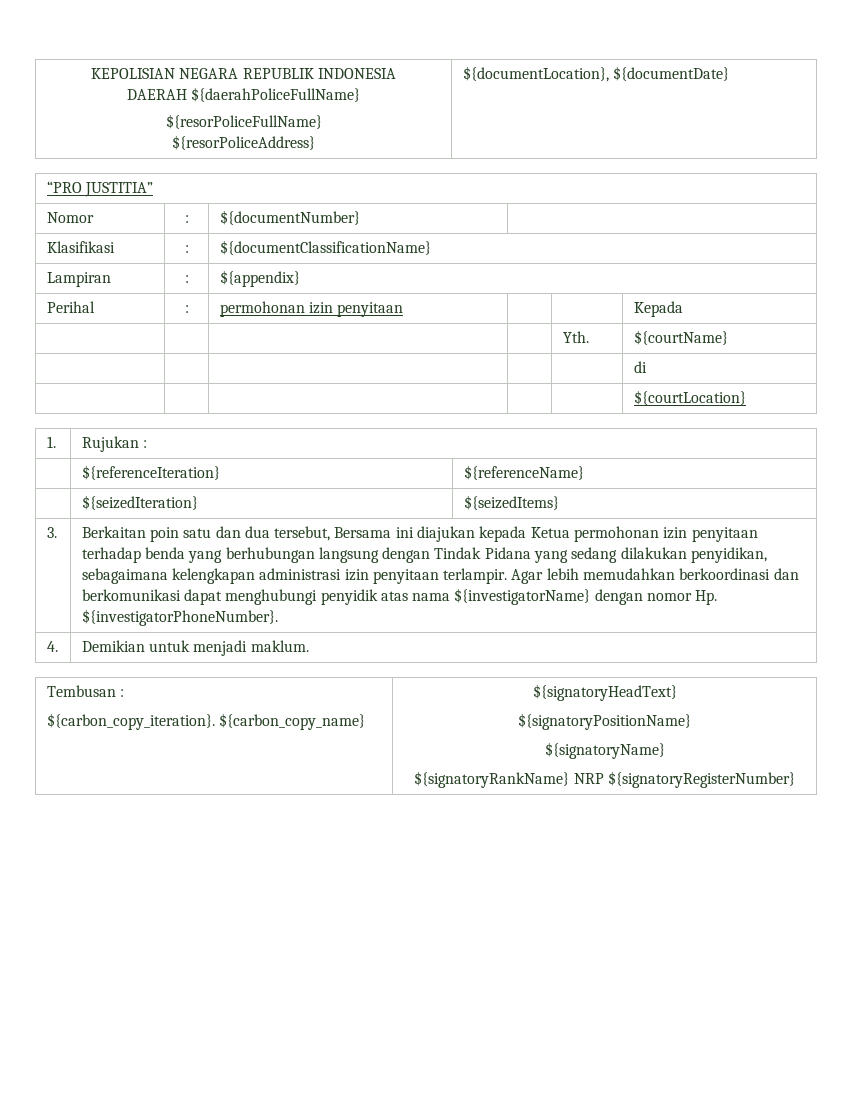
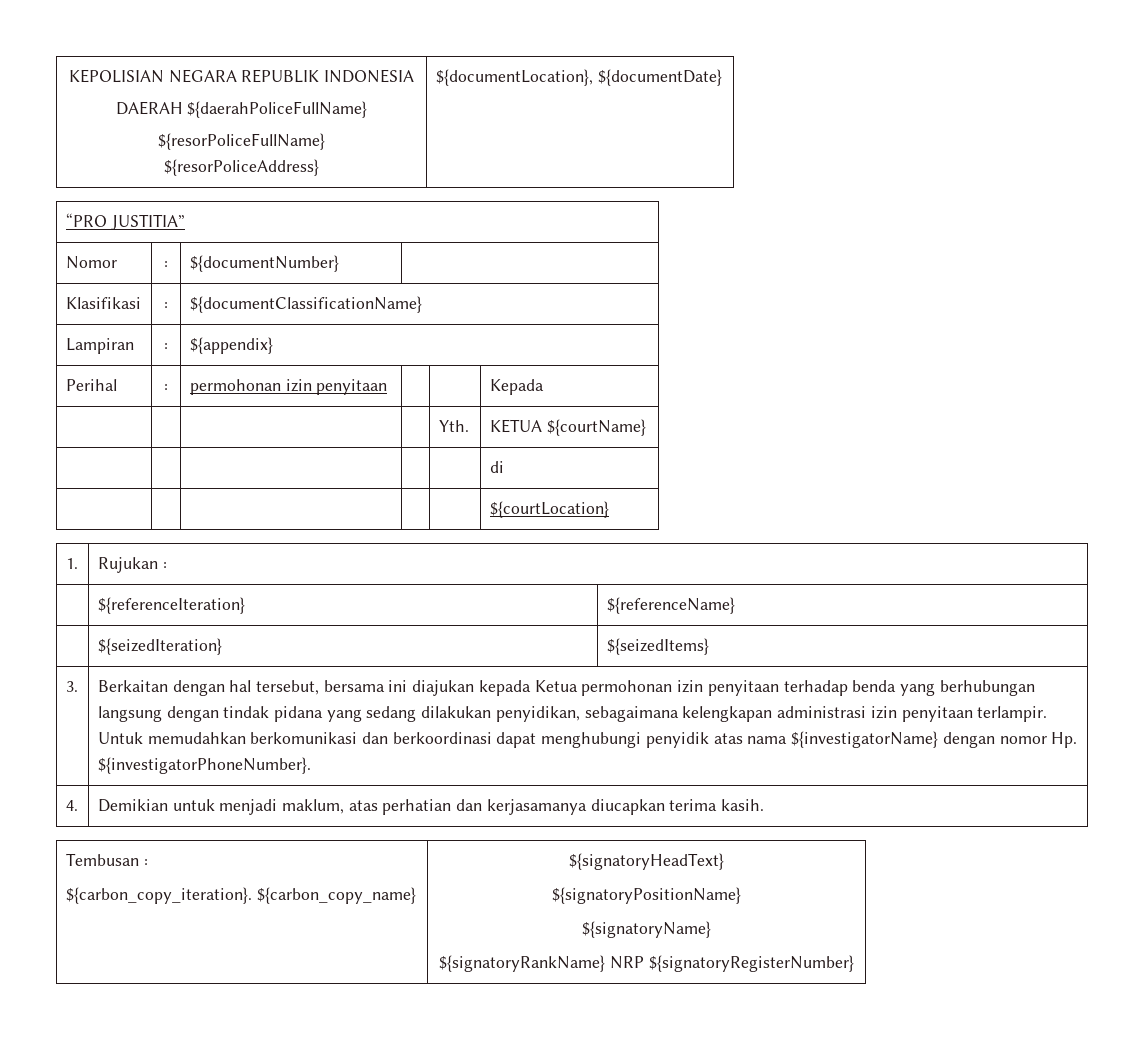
(589, 337) none -> [489,419,542,433] KETUA
[149,526,392,542] poin satu dan dua tersebut, Bersama -> [172,680,385,696] dengan hal tersebut, bersama
[434,547,531,559] Tindak Pidana -> [223,706,324,722] tindak pidana
[511,568,799,584] [81,589,181,601] Agar lebih memudahkan berkoordinasi dan berkomunikasi -> [97,732,492,744] Untuk memudahkan berkomunikasi dan berkoordinasi
[250,640,309,652] maklum. -> [282,799,765,815] maklum, atas perhatian dan kerjasamanya diucapkan terima kasih.

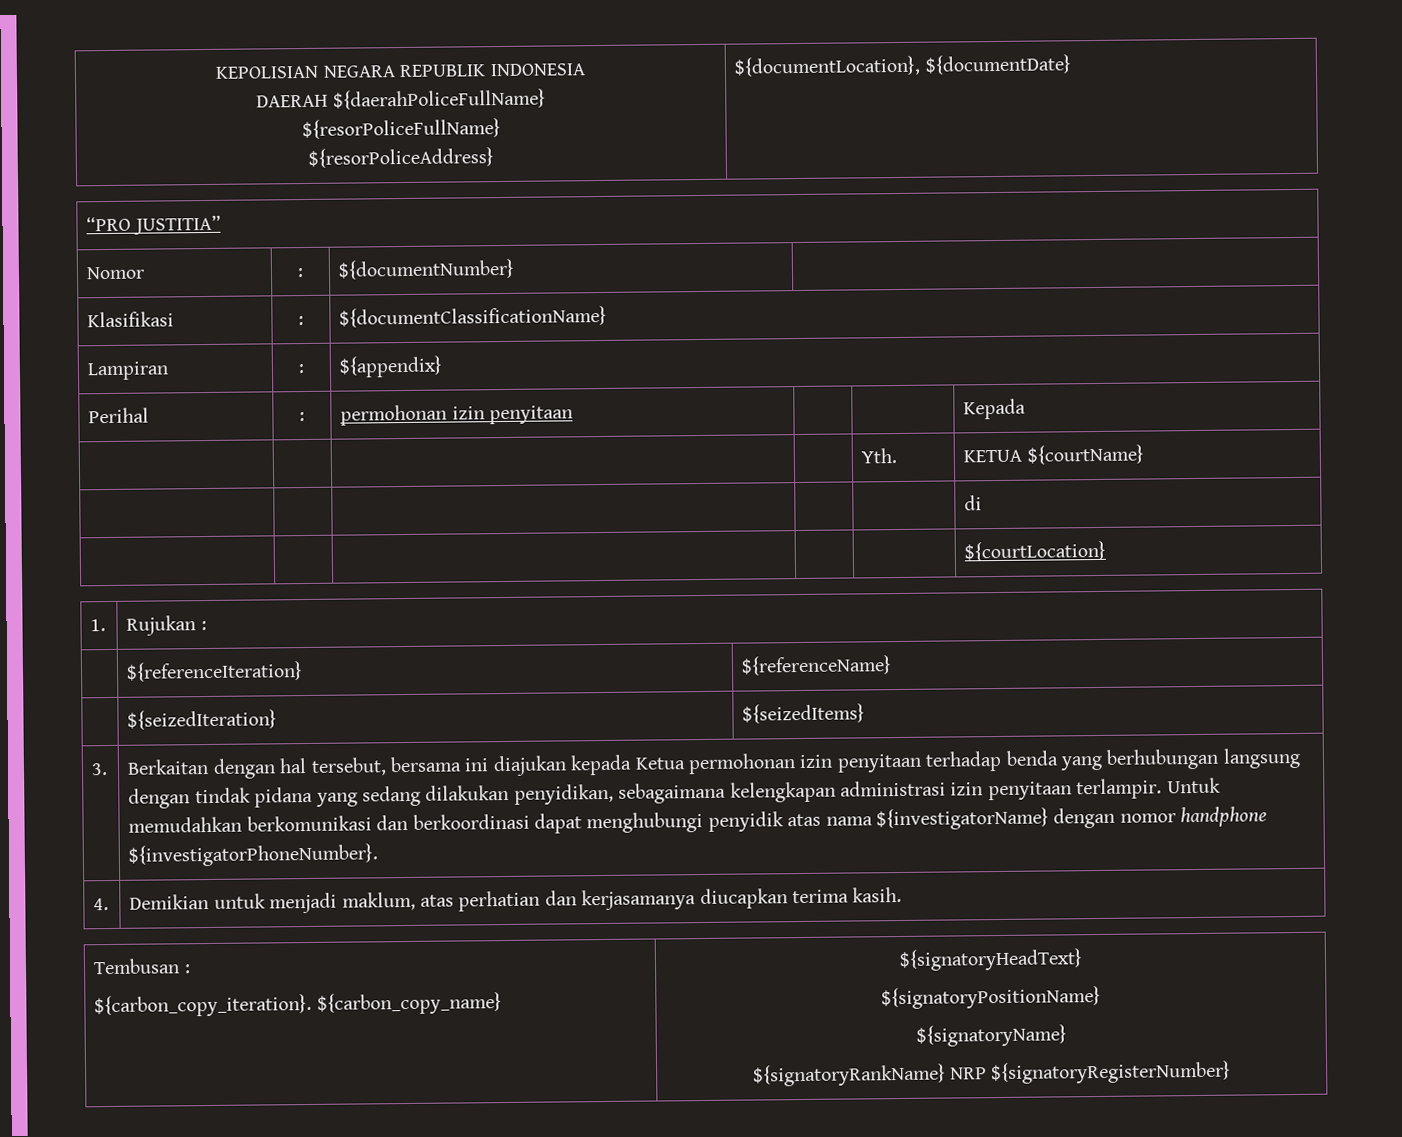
[1051,732,1078,748] Hp. -> [1180,806,1268,828] handphone

